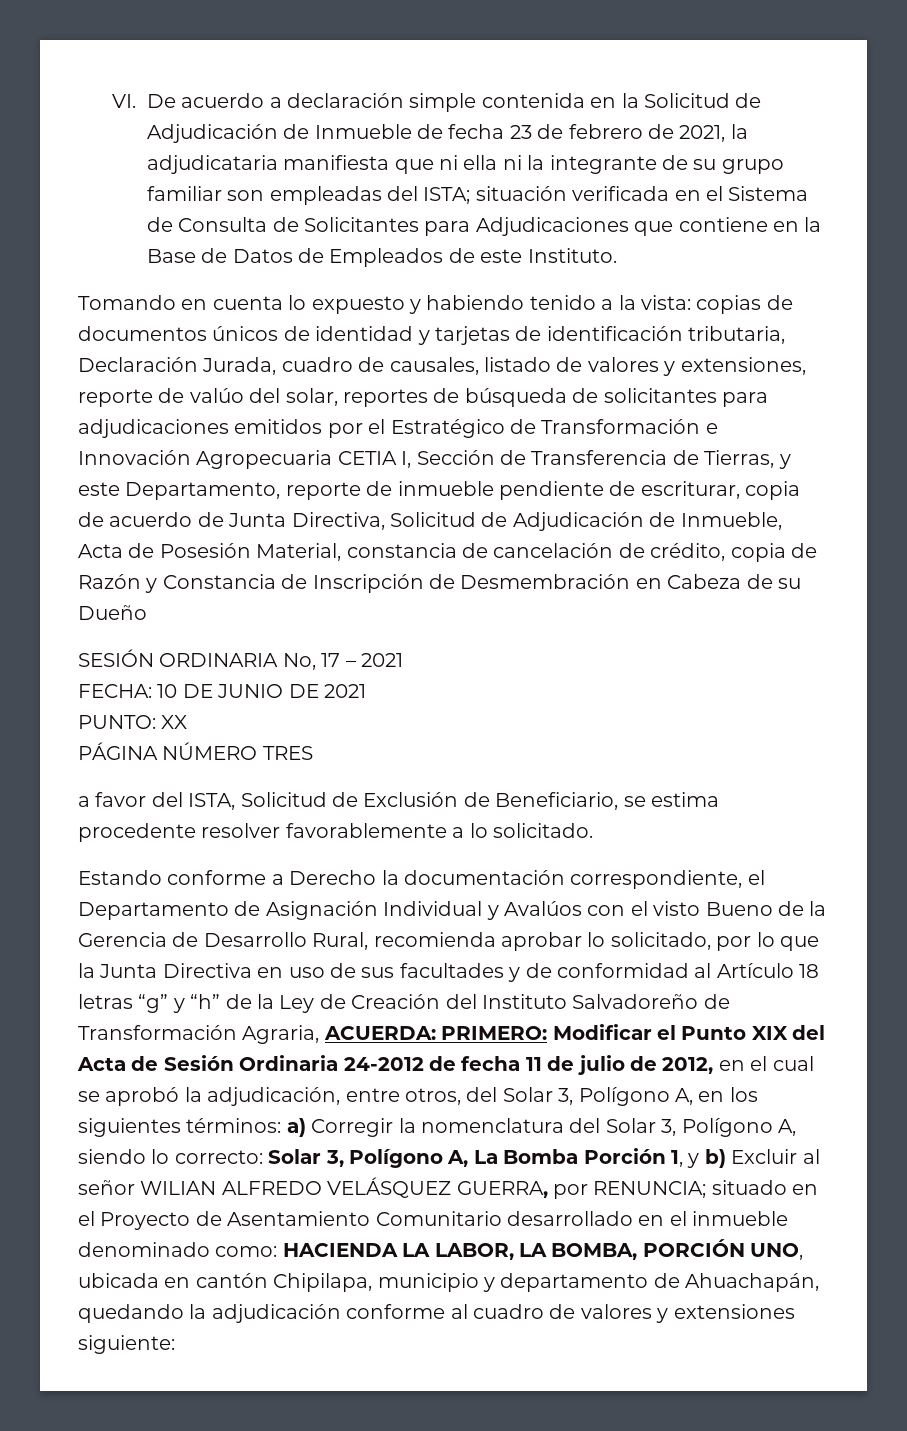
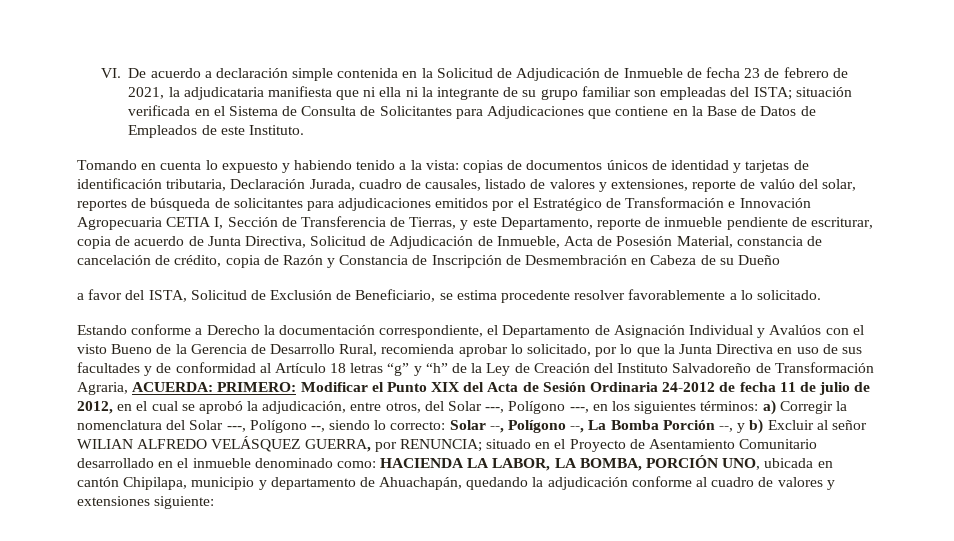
[78,649,403,670] [78,684,366,698] [78,715,188,729] [78,742,313,760] // SESIÓN ORDINARIA No, 17 – 2021 // FECHA: 10 DE JUNIO DE 2021 // PUNTO: XX // PÁGINA NÚMERO TRES -> (780, 260) none
[558,1087,693,1106] 3, Polígono A, -> [485,401,589,414] ---, Polígono ---,
[661,1118,796,1137] 3, Polígono A, -> [226,420,325,433] ---, Polígono --,
[325,1149,469,1168] 3, Polígono A, -> [489,420,585,433] --, Polígono --,
[670,1150,683,1167] 1, -> [718,426,733,432] --,

